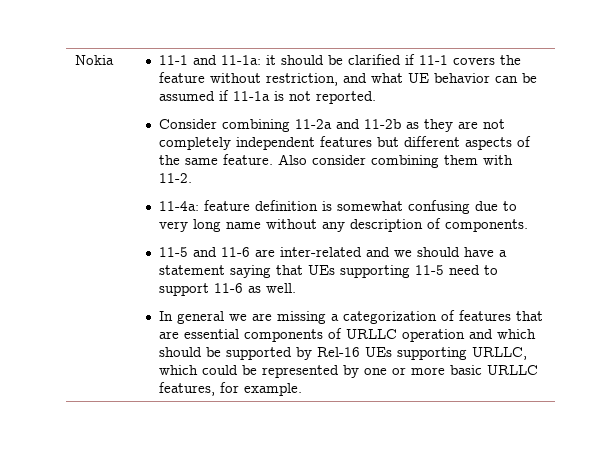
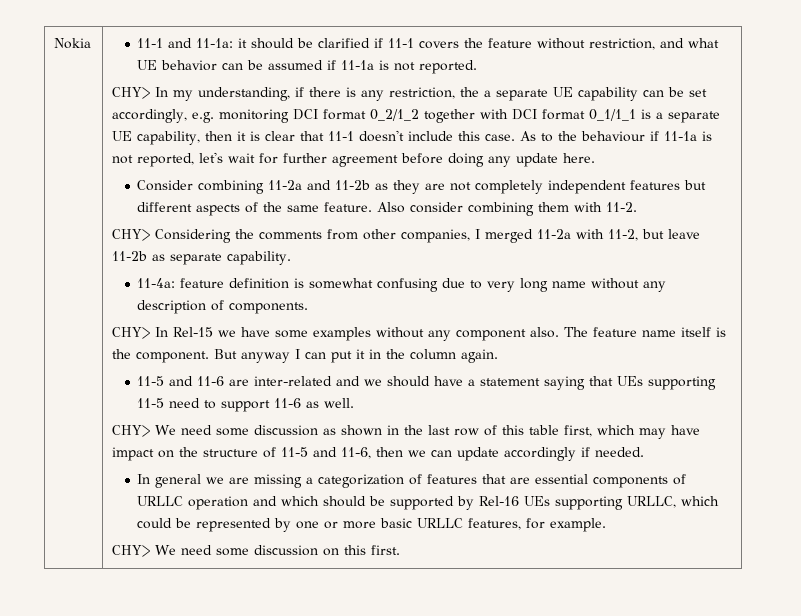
(377, 97) none -> [112,87,708,101] [112,109,721,123] [112,130,713,145] [112,152,596,167] // CHY> In my understanding, if there is any restriction, the a separate UE capability can be set accordingly, e.g. monitoring DCI format 0_2/1_2 together with DCI format 0_1/1_1 is a separate UE capability, then it is clear that 11-1 doesn't include this case. As to the behaviour if 11-1a is not reported, let's wait for further agreement before doing any update here.
(193, 178) none -> [112,229,701,243] [112,251,292,265] // CHY> Considering the comments from other companies, I merged 11-2a with 11-2, but leave 11-2b as separate capability.
(529, 225) none -> [112,327,727,341] [112,349,499,363] // CHY> In Rel-15 we have some examples without any component also. The feature name itself is the component. But anyway I can put it in the column again.
(297, 288) none -> [112,425,701,439] [112,447,645,461] // CHY> We need some discussion as shown in the last row of this table first, which may have impact on the structure of 11-5 and 11-6, then we can update accordingly if needed.
(303, 389) none -> [112,545,401,557] // CHY> We need some discussion on this first.

